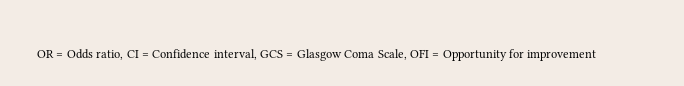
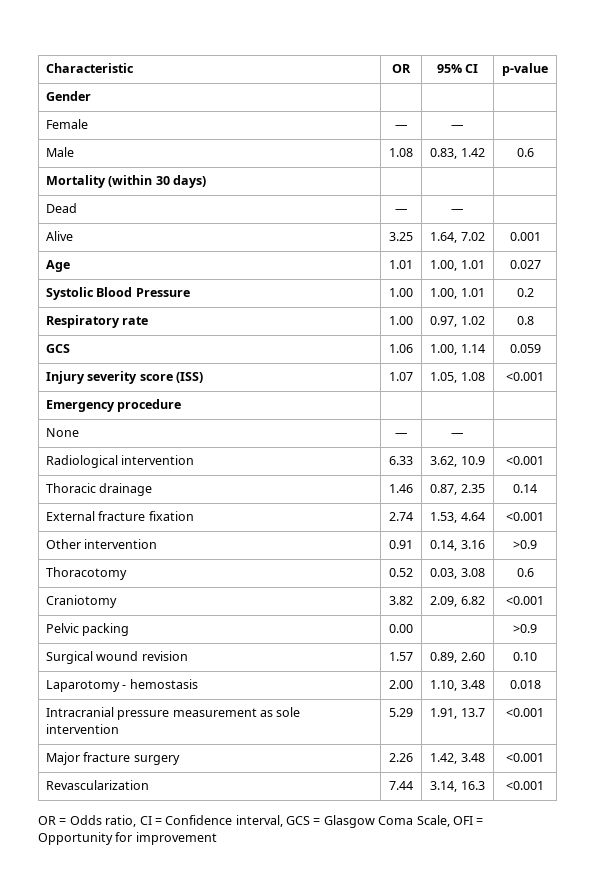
(37, 54) none -> [45,63,134,73] [392,64,411,73] [436,64,479,73] [502,63,548,76] [45,91,91,101] [45,119,88,129] [394,125,408,129] [451,125,464,129] [45,147,74,157] [389,148,413,157] [430,148,485,159] [516,148,534,157] [45,175,207,188] [45,203,77,213] [394,209,408,213] [451,209,464,213] [45,231,73,241] [389,232,413,241] [430,232,485,243] [509,232,541,241] [45,260,70,272] [389,260,413,269] [430,260,485,271] [509,260,541,269] [45,287,190,300] [389,288,413,297] [430,288,485,299] [516,288,534,297] [45,315,149,328] [389,316,413,325] [430,316,485,327] [516,316,534,325] [45,344,70,353] [389,344,413,353] [430,344,485,355] [509,344,541,353] [45,371,204,384] [389,372,413,381] [430,372,485,383] [506,372,544,381] [45,399,182,412] [45,428,79,437] [394,433,408,437] [451,433,464,437] [45,455,195,468] [389,456,413,465] [430,456,485,467] [506,456,544,465] [45,483,153,496] [389,484,413,493] [430,484,485,495] [513,484,537,493] [45,511,194,521] [389,512,413,521] [430,512,485,523] [506,512,544,521] [45,539,158,549] [389,540,413,549] [430,540,485,551] [513,540,537,549] [45,567,127,580] [389,568,413,577] [430,568,485,579] [516,568,534,577] [45,595,117,608] [389,596,413,605] [430,596,485,607] [506,596,544,605] [45,623,130,636] [389,624,413,633] [513,624,537,633] [45,651,188,664] [389,652,413,661] [430,652,485,663] [513,652,537,661] [45,679,198,692] [389,680,413,689] [430,680,485,691] [509,680,541,689] [45,707,301,720] [45,724,119,734] [389,708,413,717] [430,708,485,719] [506,708,544,717] [45,752,180,765] [389,753,413,762] [430,753,485,764] [506,753,544,762] [45,780,149,790] [389,781,413,790] [430,781,485,792] [506,781,544,790] Characteristic | OR | 95% CI | p-value // Gender | | | // Female | — | — | // Male | 1.08 | 0.83, 1.42 | 0.6 // Mortality (within 30 days) | | | // Dead | — | — | // Alive | 3.25 | 1.64, 7.02 | 0.001 // Age | 1.01 | 1.00, 1.01 | 0.027 // Systolic Blood Pressure | 1.00 | 1.00, 1.01 | 0.2 // Respiratory rate | 1.00 | 0.97, 1.02 | 0.8 // GCS | 1.06 | 1.00, 1.14 | 0.059 // Injury severity score (ISS) | 1.07 | 1.05, 1.08 | <0.001 // Emergency procedure | | | // None | — | — | // Radiological intervention | 6.33 | 3.62, 10.9 | <0.001 // Thoracic drainage | 1.46 | 0.87, 2.35 | 0.14 // External fracture fixation | 2.74 | 1.53, 4.64 | <0.001 // Other intervention | 0.91 | 0.14, 3.16 | >0.9 // Thoracotomy | 0.52 | 0.03, 3.08 | 0.6 // Craniotomy | 3.82 | 2.09, 6.82 | <0.001 // Pelvic packing | 0.00 | | >0.9 // Surgical wound revision | 1.57 | 0.89, 2.60 | 0.10 // Laparotomy - hemostasis | 2.00 | 1.10, 3.48 | 0.018 // Intracranial pressure measurement as sole intervention | 5.29 | 1.91, 13.7 | <0.001 // Major fracture surgery | 2.26 | 1.42, 3.48 | <0.001 // Revascularization | 7.44 | 3.14, 16.3 | <0.001 //

